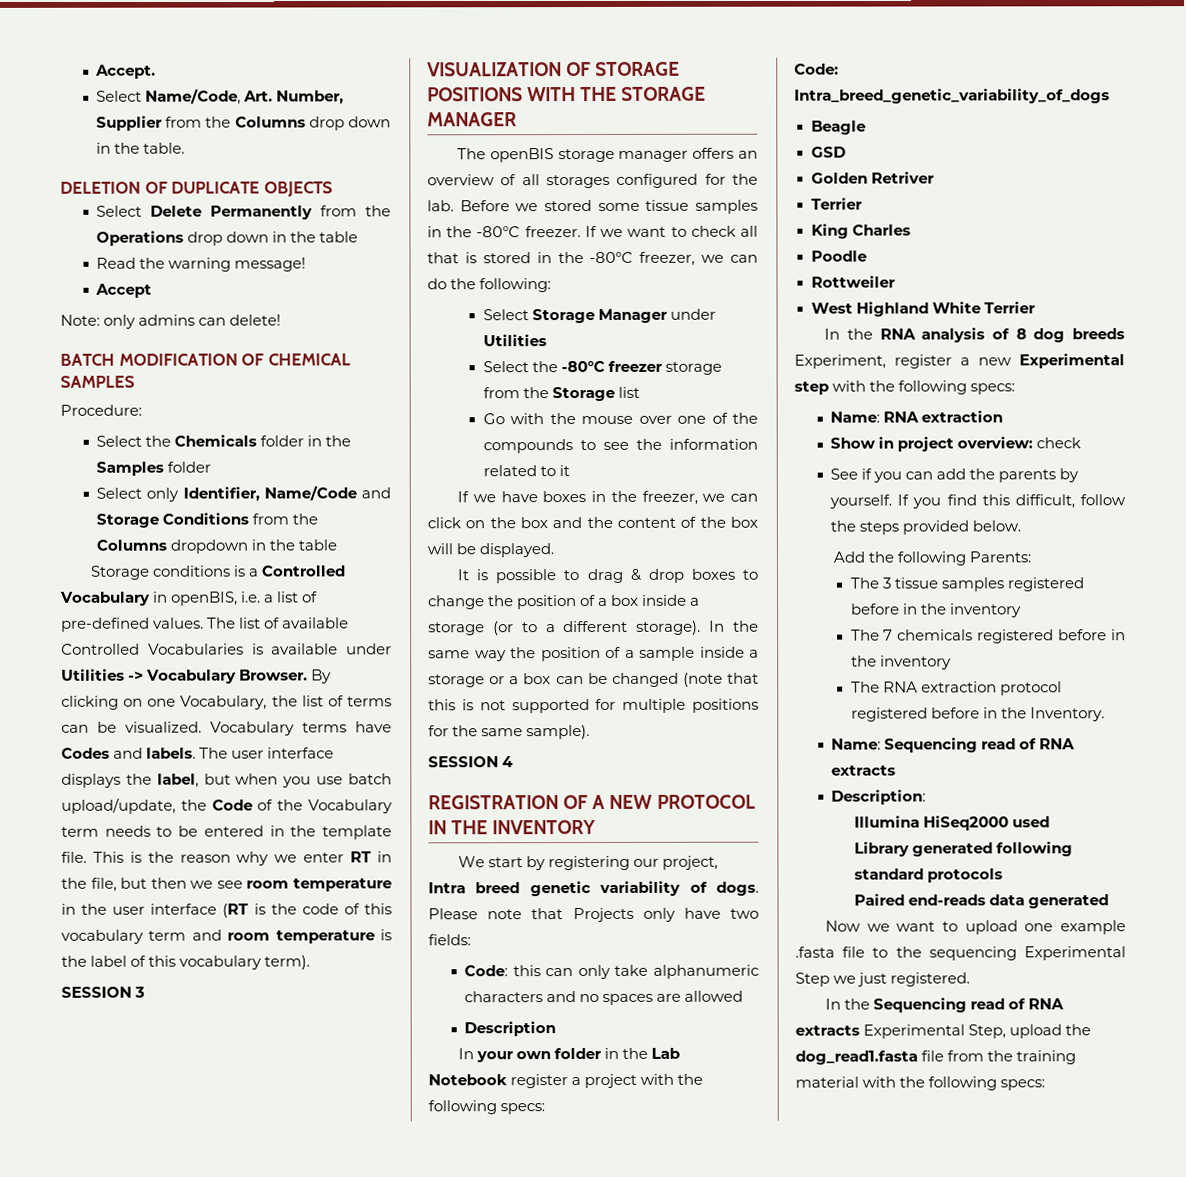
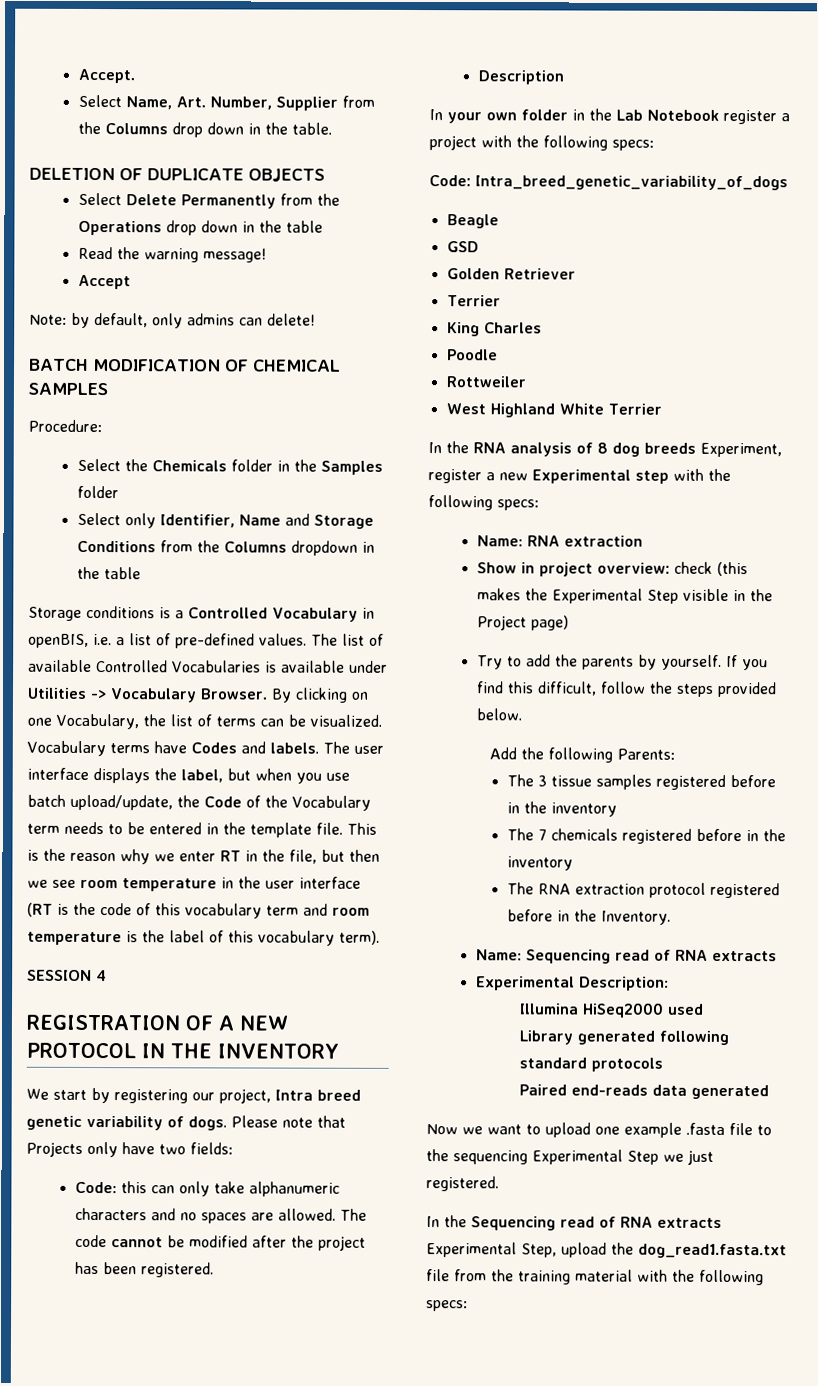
[145,88,242,105] Name/Code, -> [125,96,172,110] Name,
(100, 320) none -> [71,312,148,328] by default,
[263,485,357,501] Name/Code -> [238,514,281,526] Name
[61,986,146,998] [427,61,681,77] [427,86,707,102] [427,112,517,127] [457,147,758,163] [427,173,758,189] [427,199,758,214] [427,225,758,238] [427,251,758,266] [427,278,552,293] [482,308,716,324] [482,334,547,347] [482,360,722,375] [482,386,640,402] [482,412,759,425] [482,438,758,454] [482,465,570,477] [457,490,758,505] [427,516,758,529] [427,543,555,558] [457,568,758,584] [428,594,701,610] [428,620,759,636] [428,646,759,662] [428,672,759,688] [428,698,759,714] [428,725,591,740] // SESSION 3 // VISUALIZATION OF STORAGE POSITIONS WITH THE STORAGE MANAGER // The openBIS storage manager offers an overview of all storages configured for the lab. Before we stored some tissue samples in the -80°C freezer. If we want to check all that is stored in the -80°C freezer, we can do the following: // Select Storage Manager under Utilities // Select the -80°C freezer storage from the Storage list // Go with the mouse over one of the compounds to see the information related to it // If we have boxes in the freezer, we can click on the box and the content of the box will be displayed. // It is possible to drag & drop boxes to change the position of a box inside a storage (or to a different storage). In the same way the position of a sample inside a storage or a box can be changed (note that this is not supported for multiple positions for the same sample). -> (380, 937) none
[684,990,744,1002] allowed -> [277,1208,367,1221] [74,1234,366,1251] [74,1261,214,1278] allowed. The code cannot be modified after the project has been registered.
[870,171,935,184] Retriver -> [503,268,576,280] Retriever
[830,468,934,483] // See if you can -> [716,561,748,577] [476,588,773,604] [476,615,569,631] [476,655,522,670] (this makes the Experimental Step visible in the Project page) // Try to
(897, 770) none -> [475,976,575,991] Experimental
[795,1050,918,1065] dog_read1.fasta -> [638,1243,787,1259] dog_read1.fasta.txt

